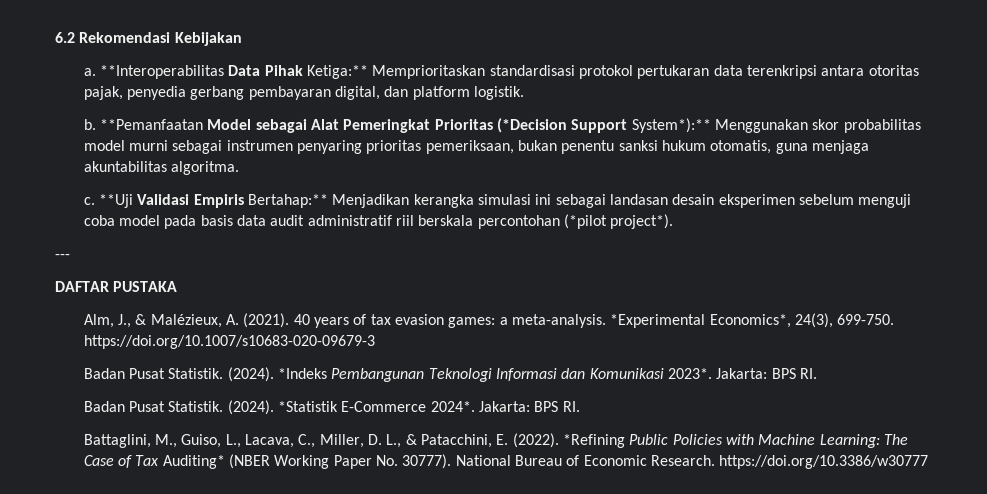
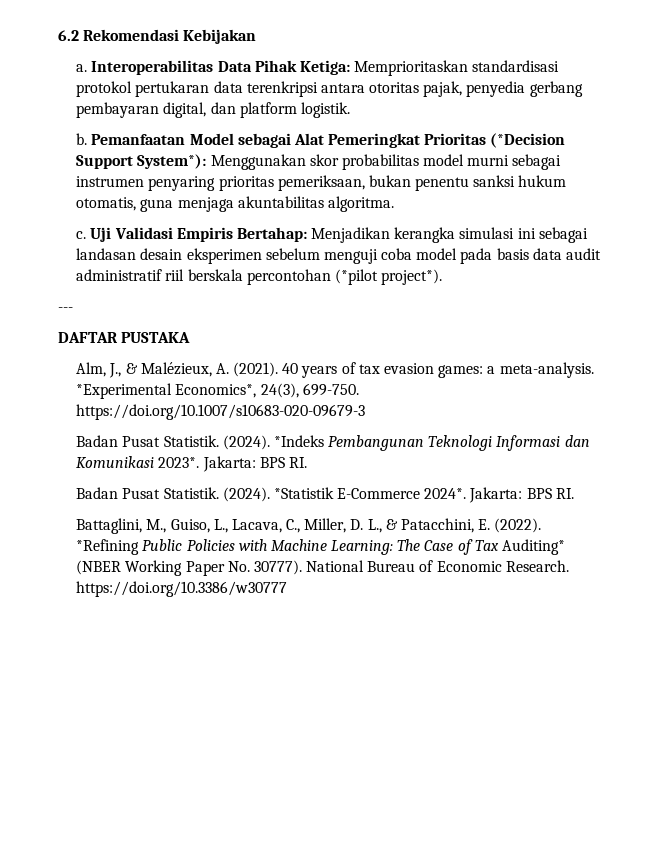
[100,65,225,79] **Interoperabilitas -> [91,60,214,75] Interoperabilitas
[307,65,369,79] Ketiga:** -> [299,60,350,75] Ketiga:
[100,119,204,130] **Pemanfaatan -> [91,134,186,145] Pemanfaatan
[631,118,711,133] System*):** -> [137,154,207,169] System*):
[99,194,134,208] **Uji -> [90,227,112,242] Uji
[248,194,329,208] Bertahap:** -> [236,227,307,242] Bertahap:

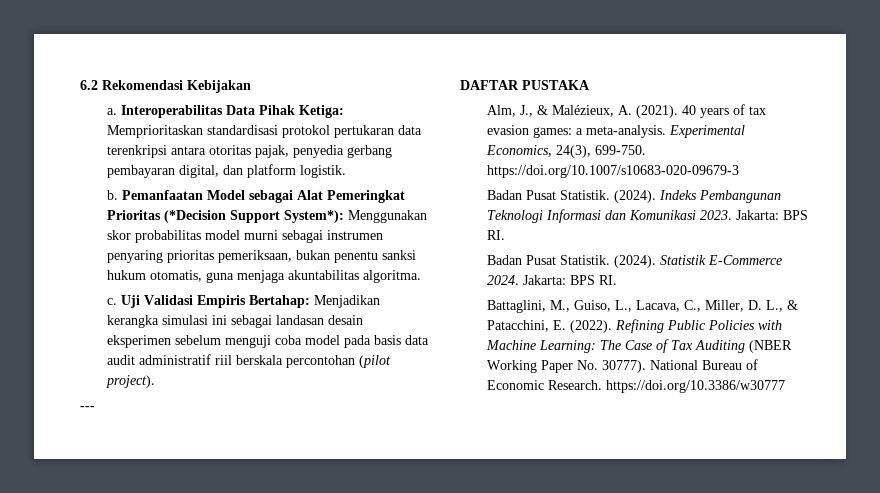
[334,269,443,285] (*pilot project*). -> [359,355,392,368] [106,375,156,388] (pilot project).
[76,383,257,399] *Experimental Economics*, -> [669,125,746,138] [486,145,553,157] Experimental Economics,
[273,435,324,447] *Indeks -> [659,190,698,200] Indeks
[158,457,200,468] 2023*. -> [700,210,733,220] 2023.
[273,487,467,499] *Statistik E-Commerce 2024*. -> [660,255,783,265] [487,275,520,285] Statistik E-Commerce 2024.
[76,539,140,555] *Refining -> [615,319,665,333] Refining
[501,539,565,555] Auditing* -> [695,340,746,353] Auditing

